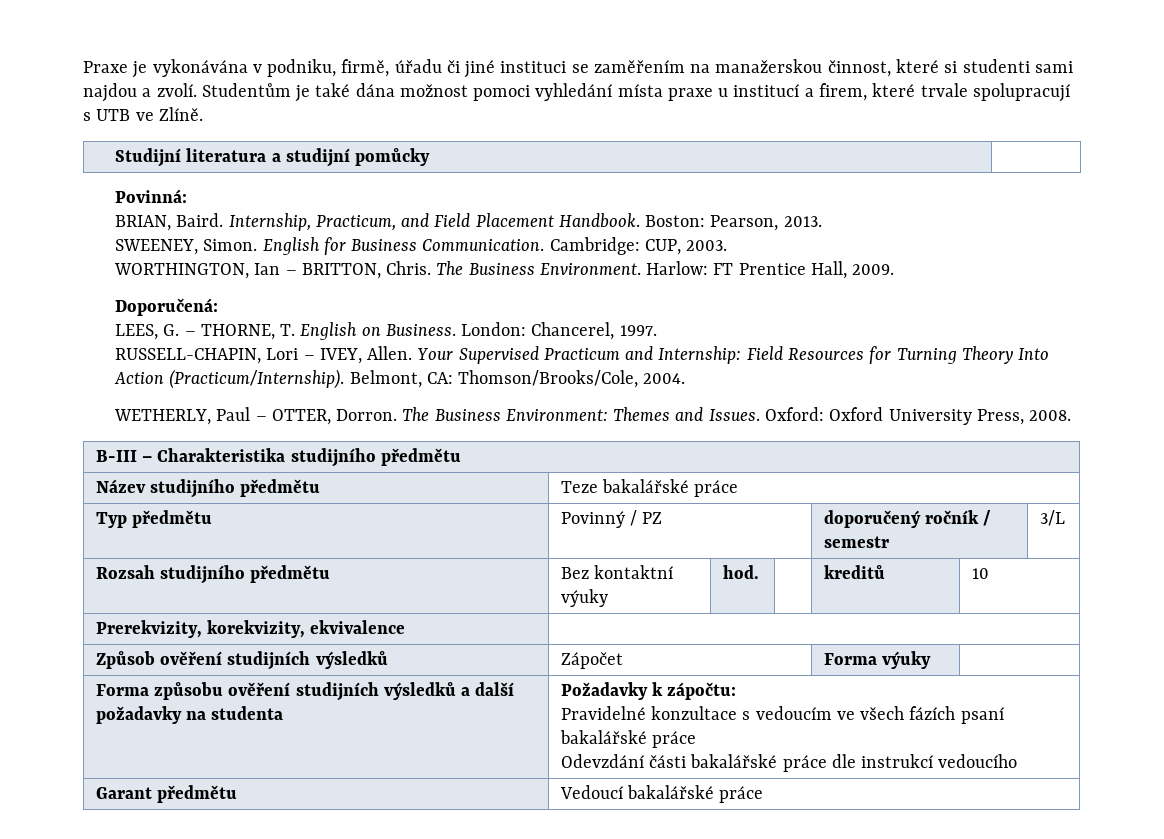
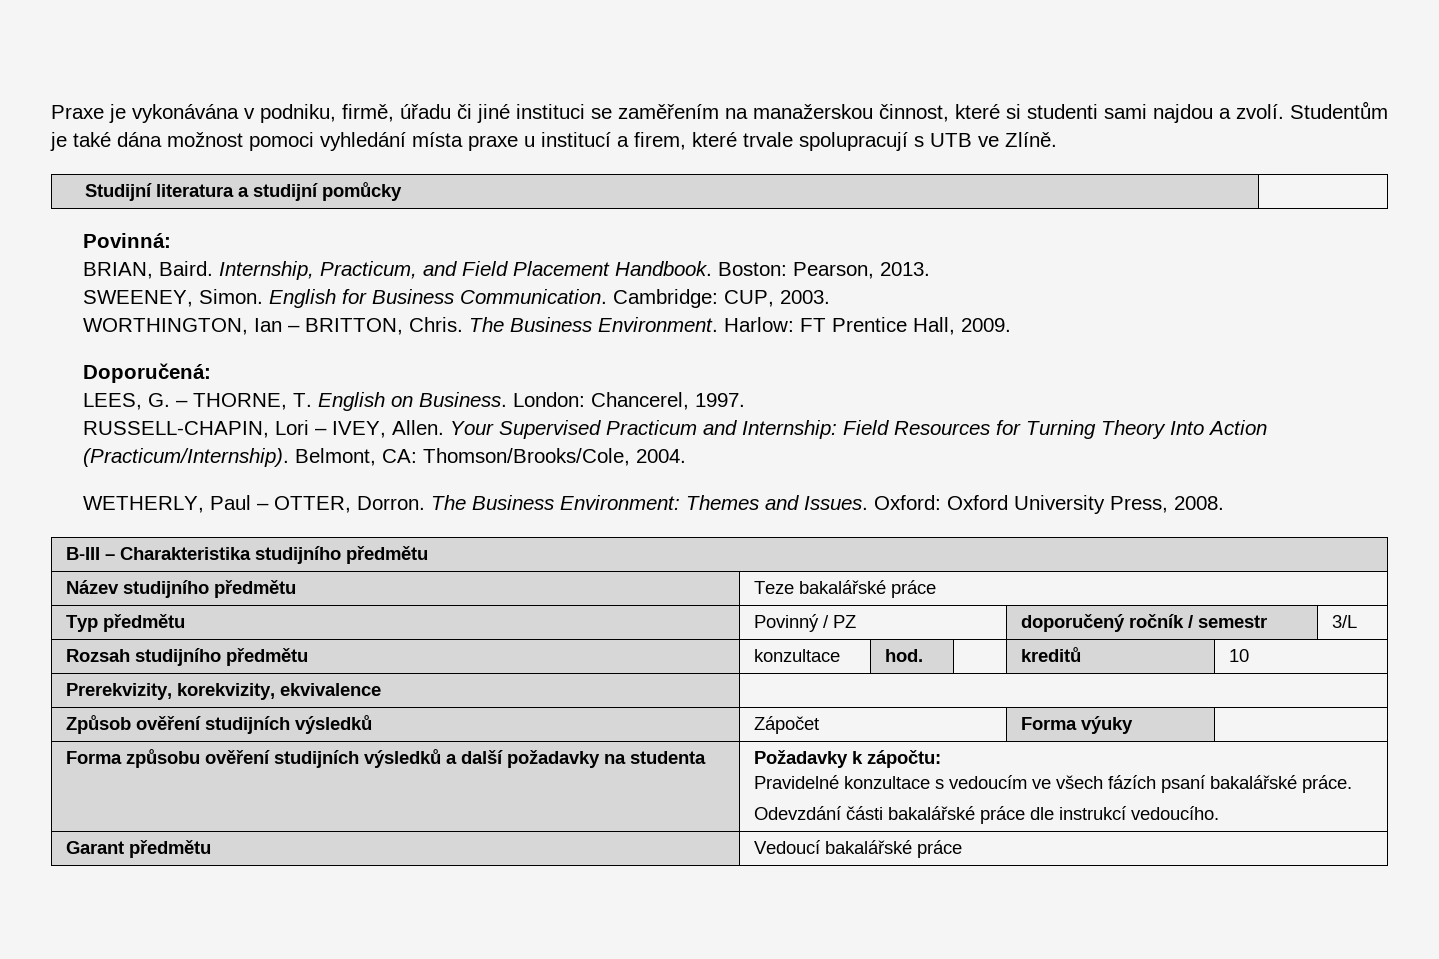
[560,565,674,579] [560,589,608,607] Bez kontaktní výuky -> [753,649,840,662] konzultace
[652,731,697,748] práce -> [1301,775,1352,793] práce.
[938,754,1018,768] vedoucího -> [1130,806,1219,820] vedoucího.

